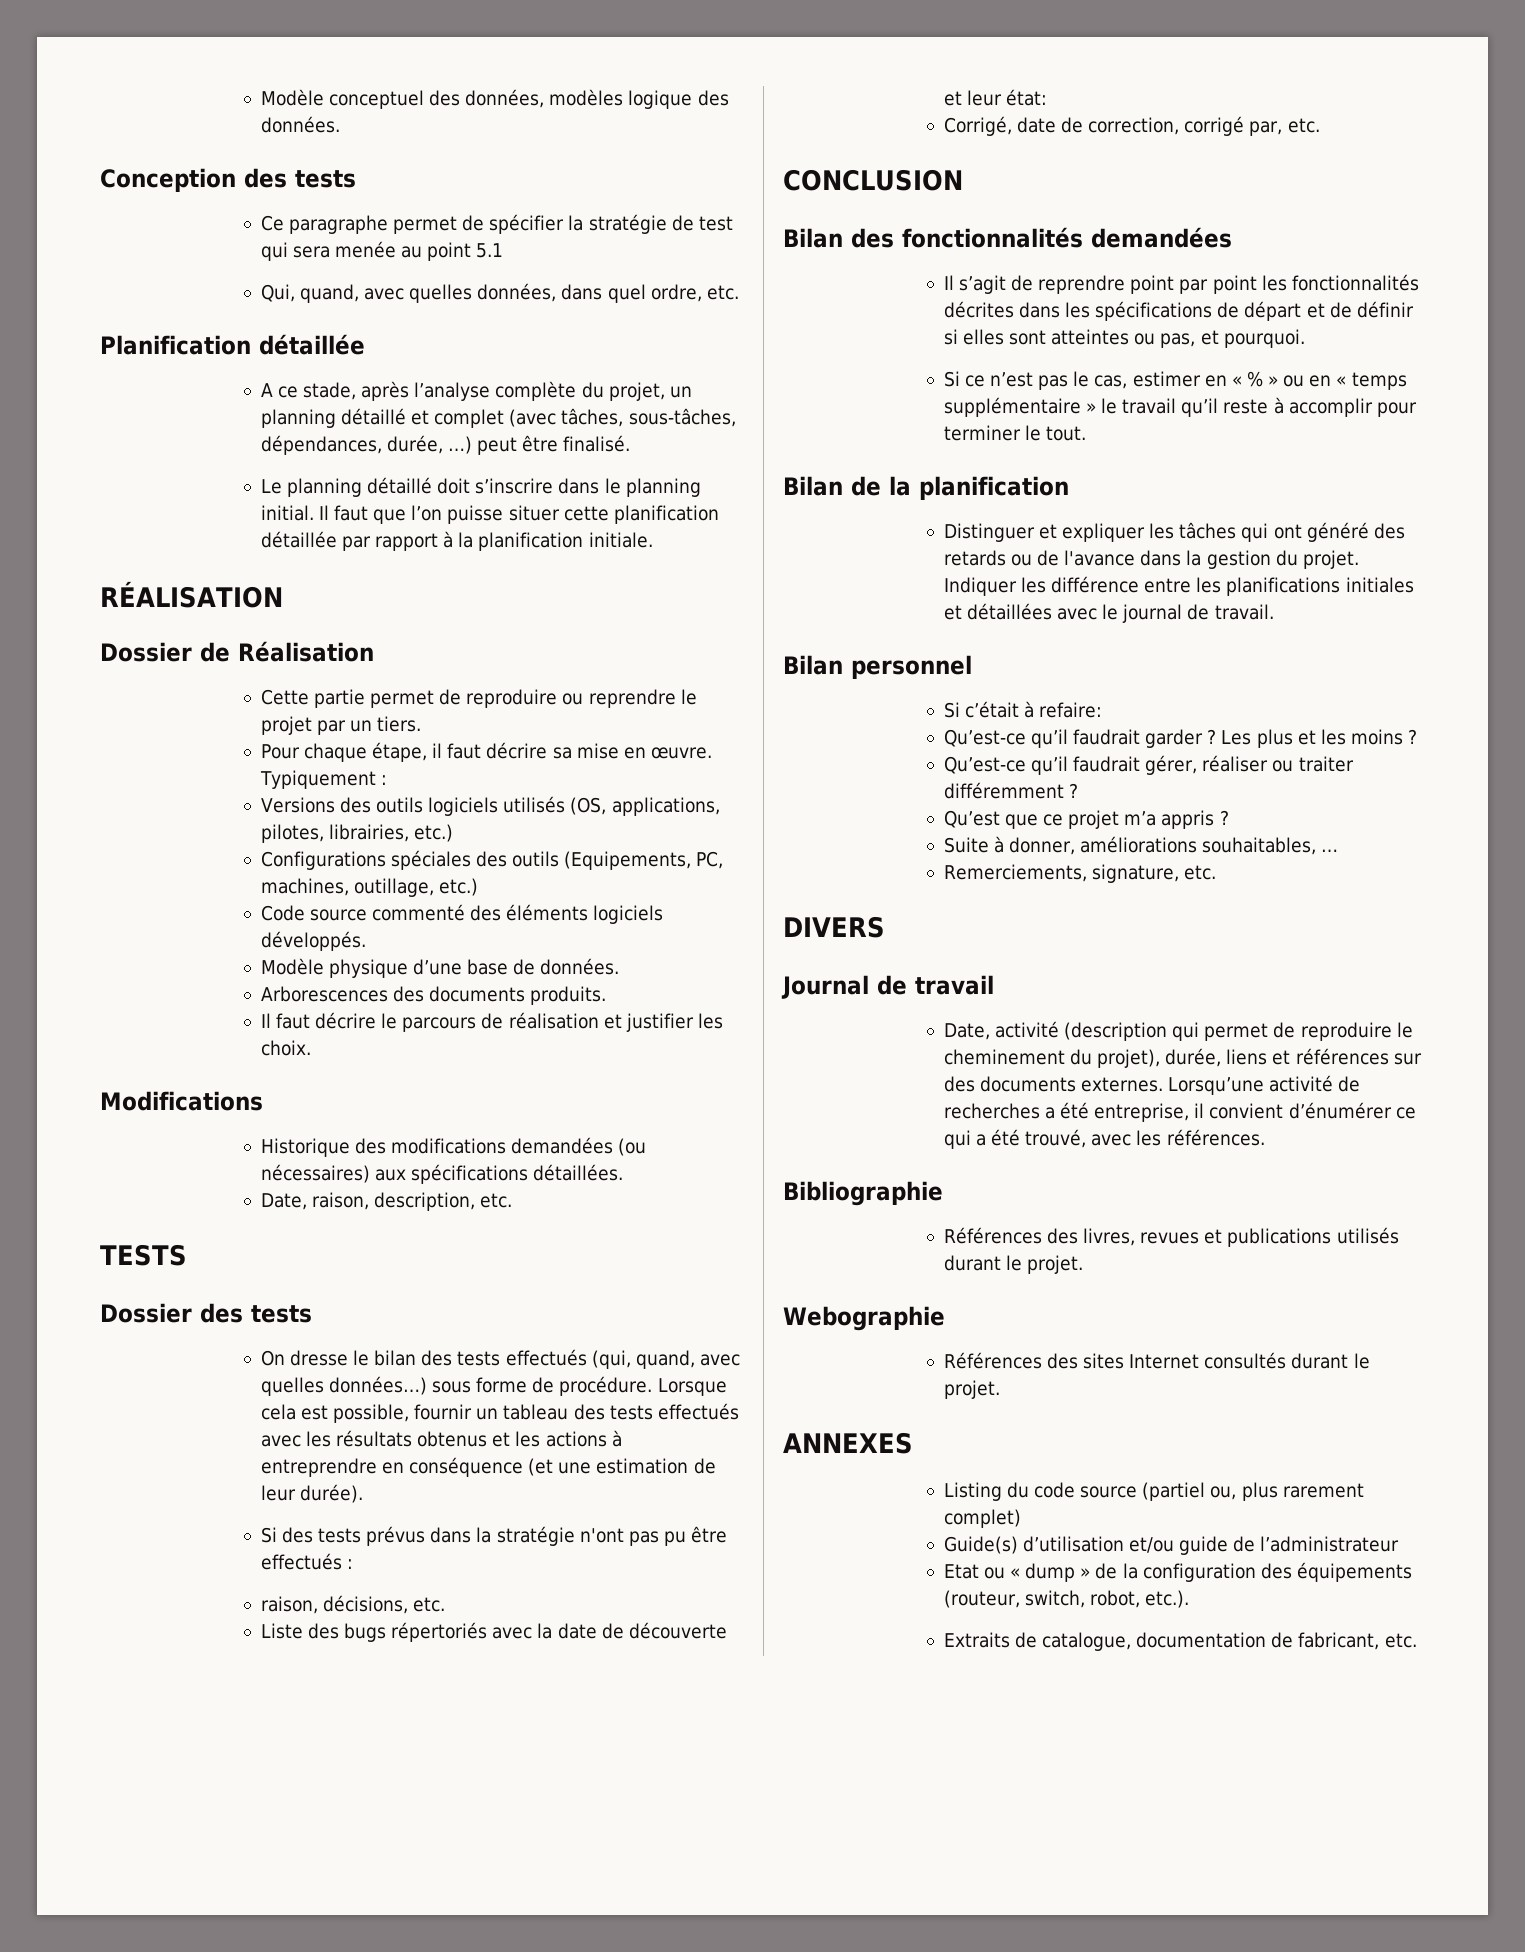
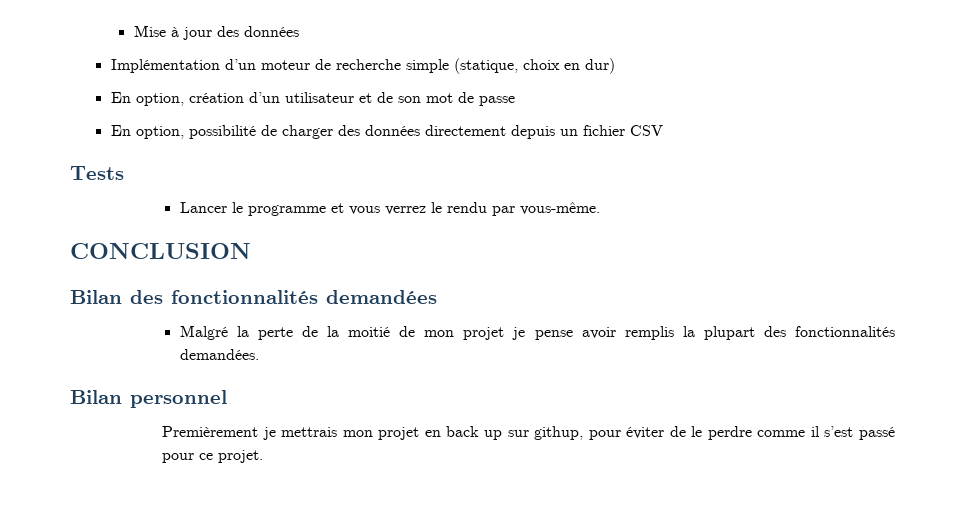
[260,89,729,109] [260,116,340,133] [100,168,356,192] [260,214,733,234] [260,241,504,261] [260,283,739,303] [100,334,365,355] [260,381,692,401] [260,408,736,428] [260,435,631,455] [260,477,701,497] [260,505,719,524] [260,531,653,551] [100,581,283,608] [100,641,374,662] [260,689,697,708] [260,716,422,735] [260,742,712,762] [259,770,387,789] [260,796,720,816] [260,824,454,843] [260,850,724,870] [260,878,479,897] [260,904,664,924] [260,931,366,951] [260,958,620,978] [260,986,607,1005] [260,1012,723,1032] [260,1040,311,1056] [100,1091,263,1111] [260,1137,647,1157] [260,1164,624,1184] [260,1192,513,1211] [100,1244,187,1266] [100,1303,312,1323] [260,1349,740,1369] [260,1376,727,1396] [260,1403,739,1423] [260,1430,622,1447] [260,1457,716,1477] [260,1484,363,1503] [260,1526,728,1546] [260,1553,353,1570] [260,1595,446,1614] [260,1622,727,1642] [943,89,1048,106] [943,116,1320,136] Modèle conceptuel des données, modèles logique des données. // Conception des tests // Ce paragraphe permet de spécifier la stratégie de test qui sera menée au point 5.1 // Qui, quand, avec quelles données, dans quel ordre, etc. // Planification détaillée // A ce stade, après l’analyse complète du projet, un planning détaillé et complet (avec tâches, sous-tâches, dépendances, durée, …) peut être finalisé. // Le planning détaillé doit s’inscrire dans le planning initial. Il faut que l’on puisse situer cette planification détaillée par rapport à la planification initiale. // RÉALISATION // Dossier de Réalisation // Cette partie permet de reproduire ou reprendre le projet par un tiers. // Pour chaque étape, il faut décrire sa mise en œuvre. Typiquement : // Versions des outils logiciels utilisés (OS, applications, pilotes, librairies, etc.) // Configurations spéciales des outils (Equipements, PC, machines, outillage, etc.) // Code source commenté des éléments logiciels développés. // Modèle physique d’une base de données. // Arborescences des documents produits. // Il faut décrire le parcours de réalisation et justifier les choix. // Modifications // Historique des modifications demandées (ou nécessaires) aux spécifications détaillées. // Date, raison, description, etc. // TESTS // Dossier des tests // On dresse le bilan des tests effectués (qui, quand, avec quelles données…) sous forme de procédure. Lorsque cela est possible, fournir un tableau des tests effectués avec les résultats obtenus et les actions à entreprendre en conséquence (et une estimation de leur durée). // Si des tests prévus dans la stratégie n'ont pas pu être effectués : // raison, décisions, etc. // Liste des bugs répertoriés avec la date de découverte et leur état: // Corrigé, date de correction, corrigé par, etc. -> [133,25,299,40] [110,58,615,74] [110,92,515,106] [110,125,663,139] [70,166,124,180] [179,202,600,216] Mise à jour des données // Implémentation d’un moteur de recherche simple (statique, choix en dur) // En option, création d’un utilisateur et de son mot de passe // En option, possibilité de charger des données directement depuis un fichier CSV // Tests // Lancer le programme et vous verrez le rendu par vous-même.
[943,274,1419,294] [943,301,1414,321] [943,329,1305,348] [943,371,1407,390] [943,397,1417,417] [943,425,1087,441] [783,476,1069,500] [943,522,1405,542] [943,550,1359,569] [943,576,1414,596] [943,603,1274,623] [783,655,972,679] [943,701,1103,718] [943,729,1418,748] [943,755,1354,775] [943,782,1078,799] [943,810,1229,829] [943,836,1339,855] [943,864,1216,883] [783,916,885,938] [781,975,994,999] [943,1021,1413,1041] [943,1048,1422,1068] [943,1075,1361,1095] [943,1102,1416,1122] [943,1129,1265,1149] [783,1181,943,1206] [943,1227,1399,1247] [943,1255,1084,1274] [783,1306,945,1331] [943,1352,1370,1369] [943,1380,1000,1399] [783,1432,913,1454] [943,1482,1364,1501] [943,1509,1021,1528] [943,1536,1400,1555] [943,1562,1412,1582] [943,1590,1190,1608] [943,1632,1417,1651] Il s’agit de reprendre point par point les fonctionnalités décrites dans les spécifications de départ et de définir si elles sont atteintes ou pas, et pourquoi. // Si ce n’est pas le cas, estimer en « % » ou en « temps supplémentaire » le travail qu’il reste à accomplir pour terminer le tout. // Bilan de la planification // Distinguer et expliquer les tâches qui ont généré des retards ou de l'avance dans la gestion du projet. Indiquer les différence entre les planifications initiales et détaillées avec le journal de travail. // Bilan personnel // Si c’était à refaire: // Qu’est-ce qu’il faudrait garder ? Les plus et les moins ? // Qu’est-ce qu’il faudrait gérer, réaliser ou traiter différemment ? // Qu’est que ce projet m’a appris ? // Suite à donner, améliorations souhaitables, … // Remerciements, signature, etc. // DIVERS // Journal de travail // Date, activité (description qui permet de reproduire le cheminement du projet), durée, liens et références sur des documents externes. Lorsqu’une activité de recherches a été entreprise, il convient d’énumérer ce qui a été trouvé, avec les références. // Bibliographie // Références des livres, revues et publications utilisés durant le projet. // Webographie // Références des sites Internet consultés durant le projet. // ANNEXES // Listing du code source (partiel ou, plus rarement complet) // Guide(s) d’utilisation et/ou guide de l’administrateur // Etat ou « dump » de la configuration des équipements (routeur, switch, robot, etc.). // Extraits de catalogue, documentation de fabricant, etc. -> [179,325,896,340] [179,349,259,360] [70,390,227,408] [162,426,895,440] [162,450,264,463] Malgré la perte de la moitié de mon projet je pense avoir remplis la plupart des fonctionnalités demandées. // Bilan personnel // Premièrement je mettrais mon projet en back up sur githup, pour éviter de le perdre comme il s’est passé pour ce projet.

